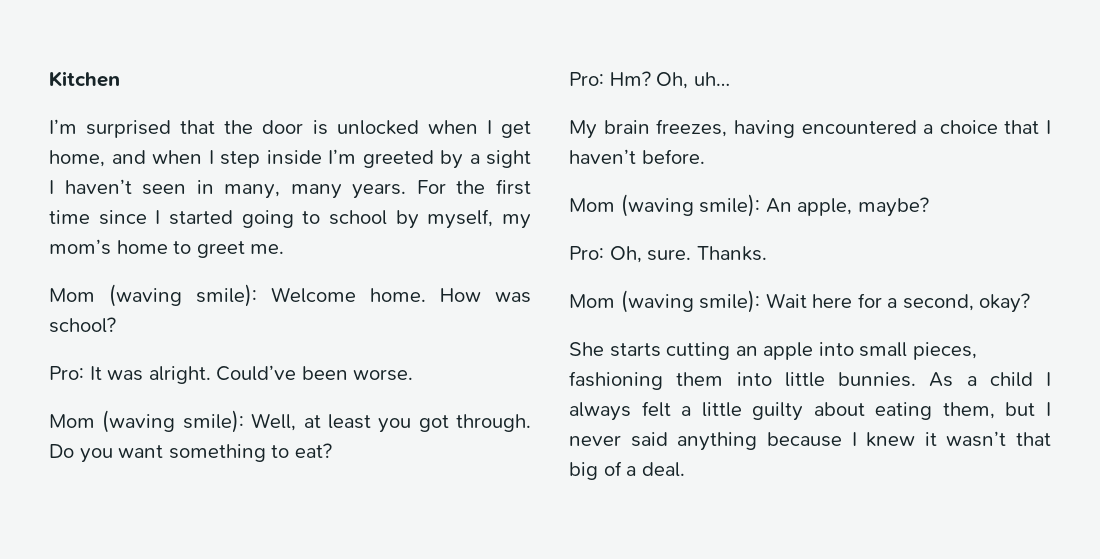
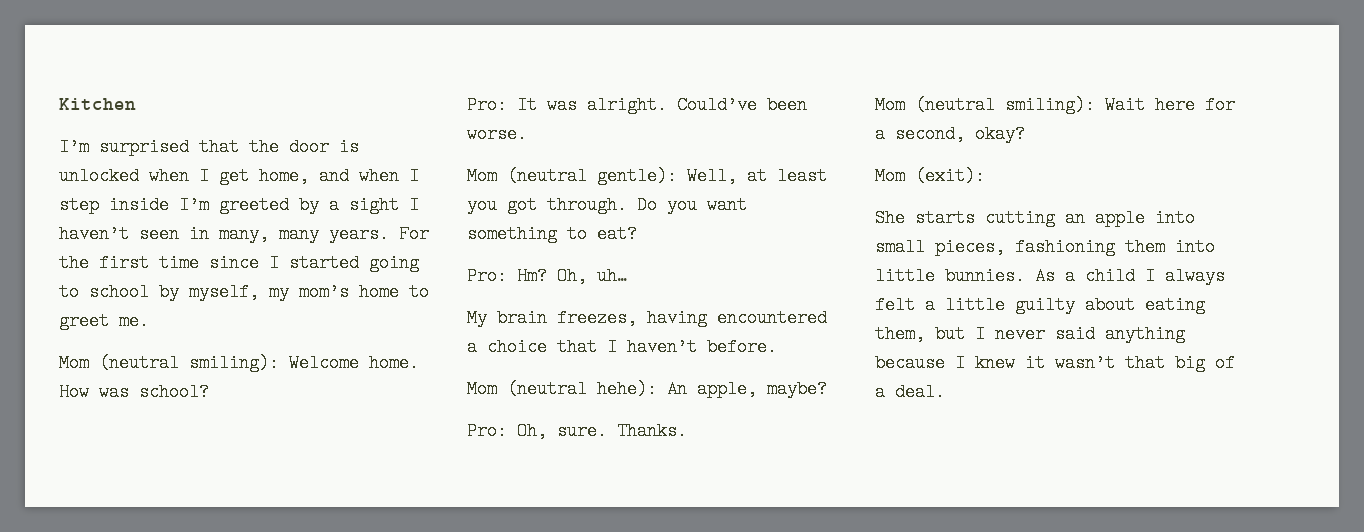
[109,284,257,307] (waving smile): -> [99,354,279,372] (neutral smiling):
[102,410,244,433] (waving smile): -> [507,167,677,185] (neutral gentle):
[620,194,761,217] (waving smile): -> [507,380,657,398] (neutral hehe):
[620,290,761,313] (waving smile): -> [915,96,1095,114] (neutral smiling):
(1031, 303) none -> [875,167,985,185] // Mom (exit):

